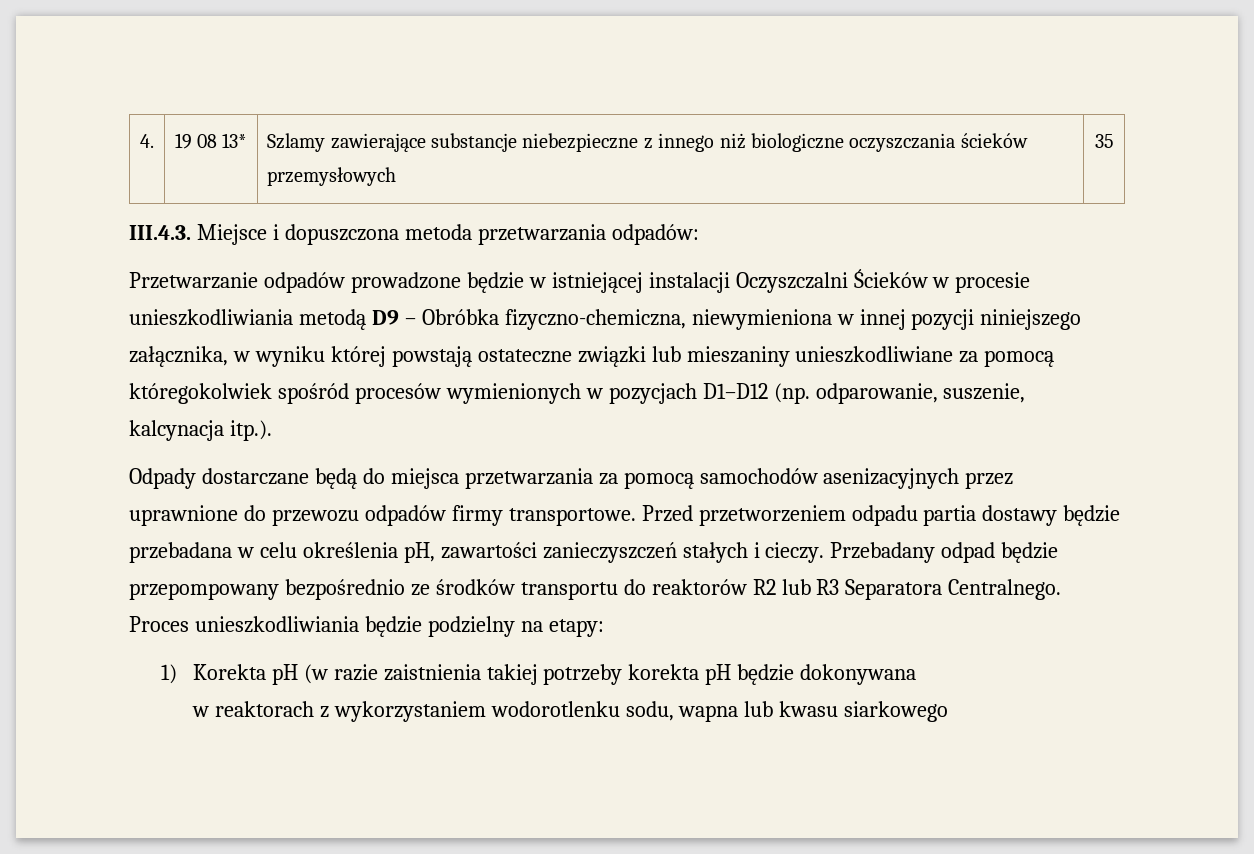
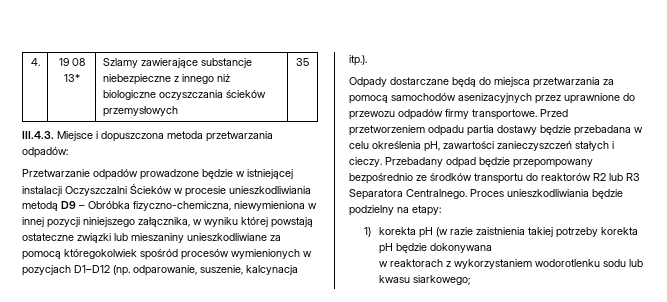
[192,664,266,680] Korekta -> [379,227,417,235] korekta
[625,701,739,722] sodu, wapna -> [603,259,627,267] sodu
[844,701,949,722] siarkowego -> [413,275,471,285] siarkowego;

